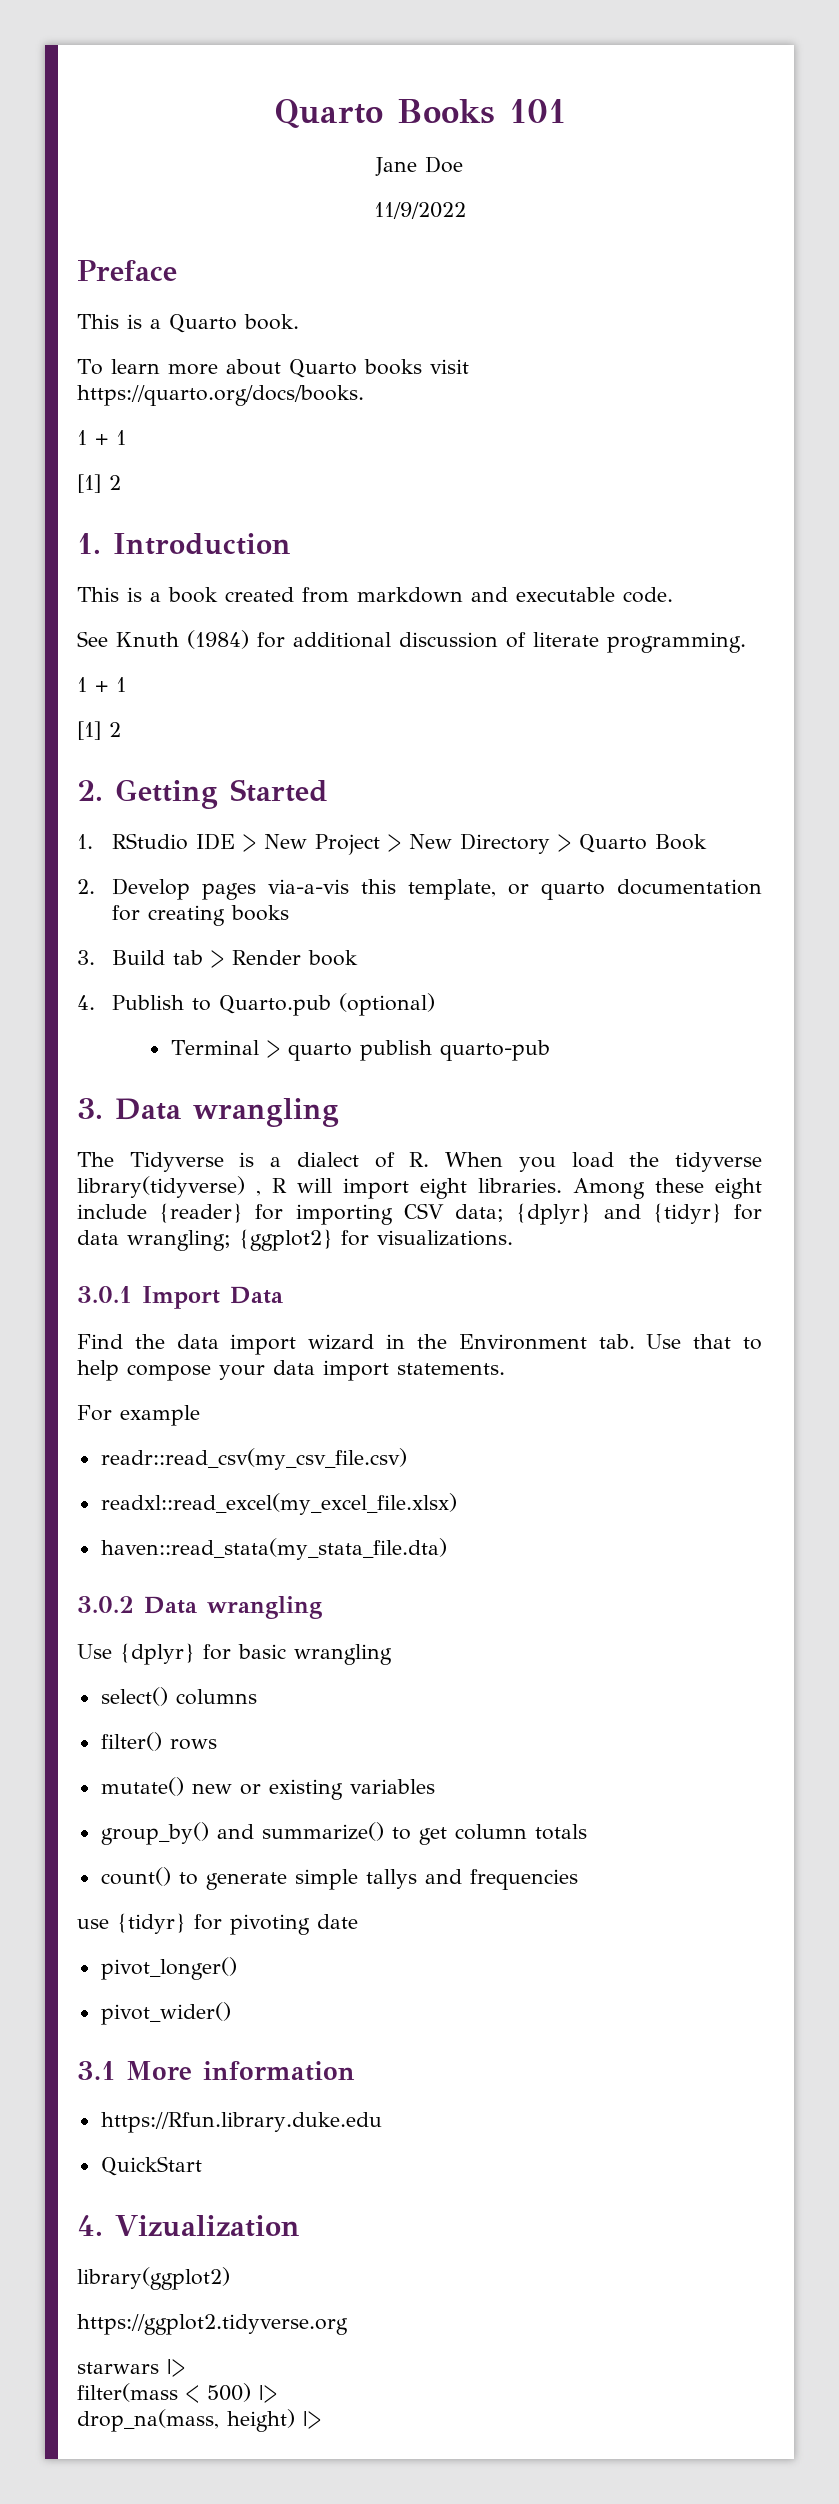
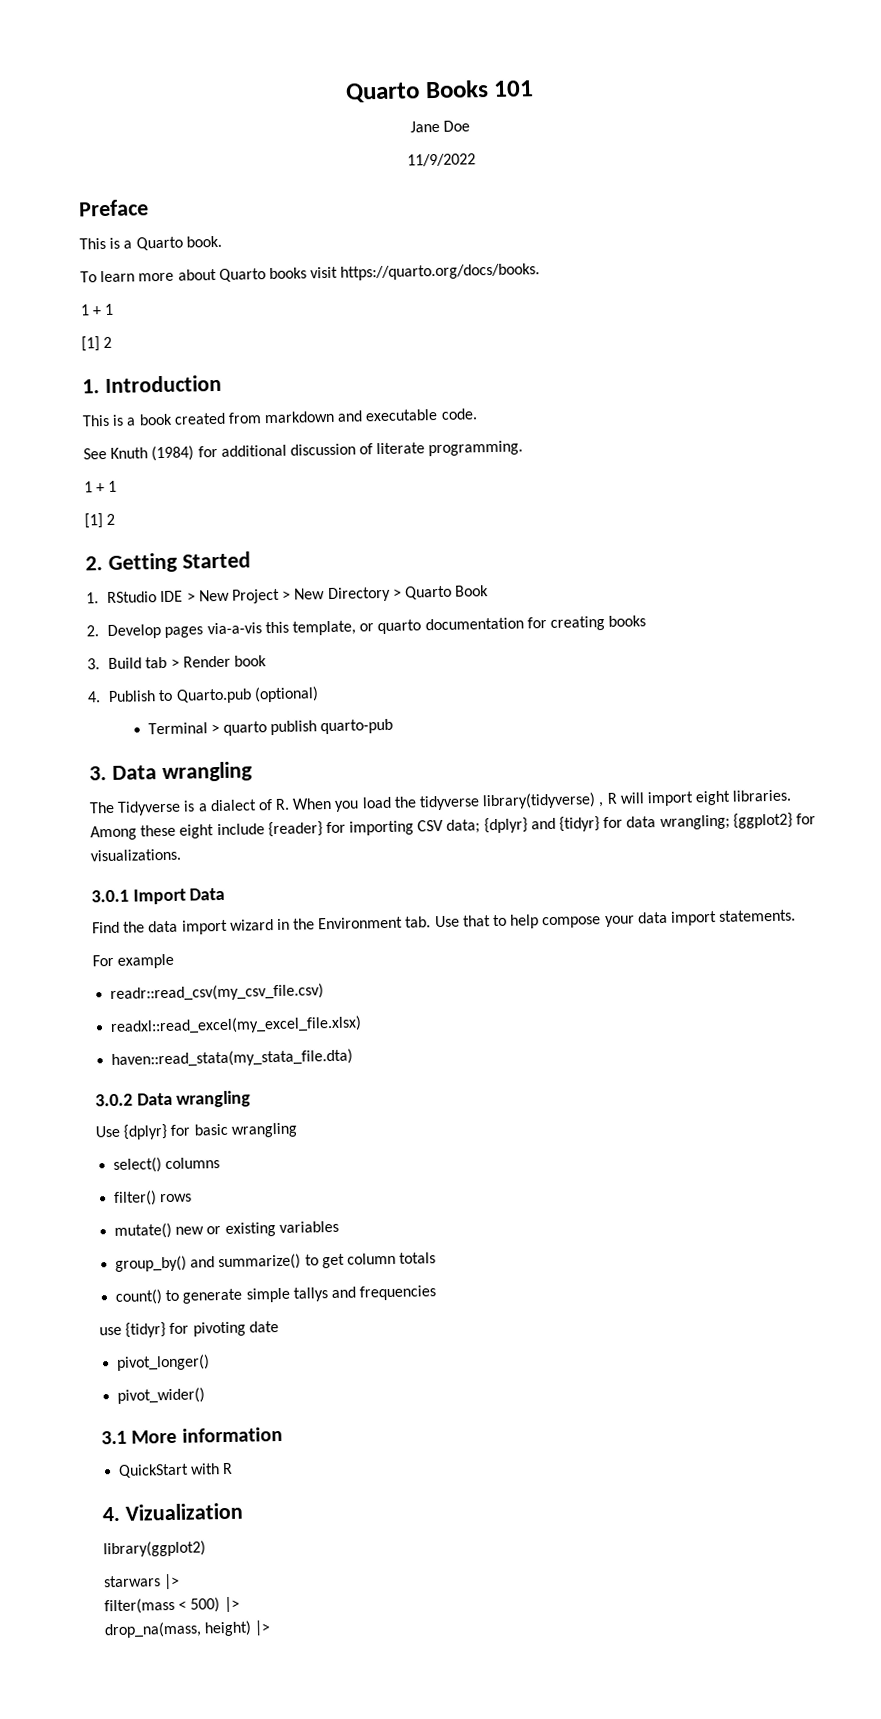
[100,2112,382,2133] // https://Rfun.library.duke.edu -> (283, 1434) none
(202, 2166) none -> [190,1462,234,1475] with R
[77,2314,348,2335] // https://ggplot2.tidyverse.org -> (206, 1549) none

